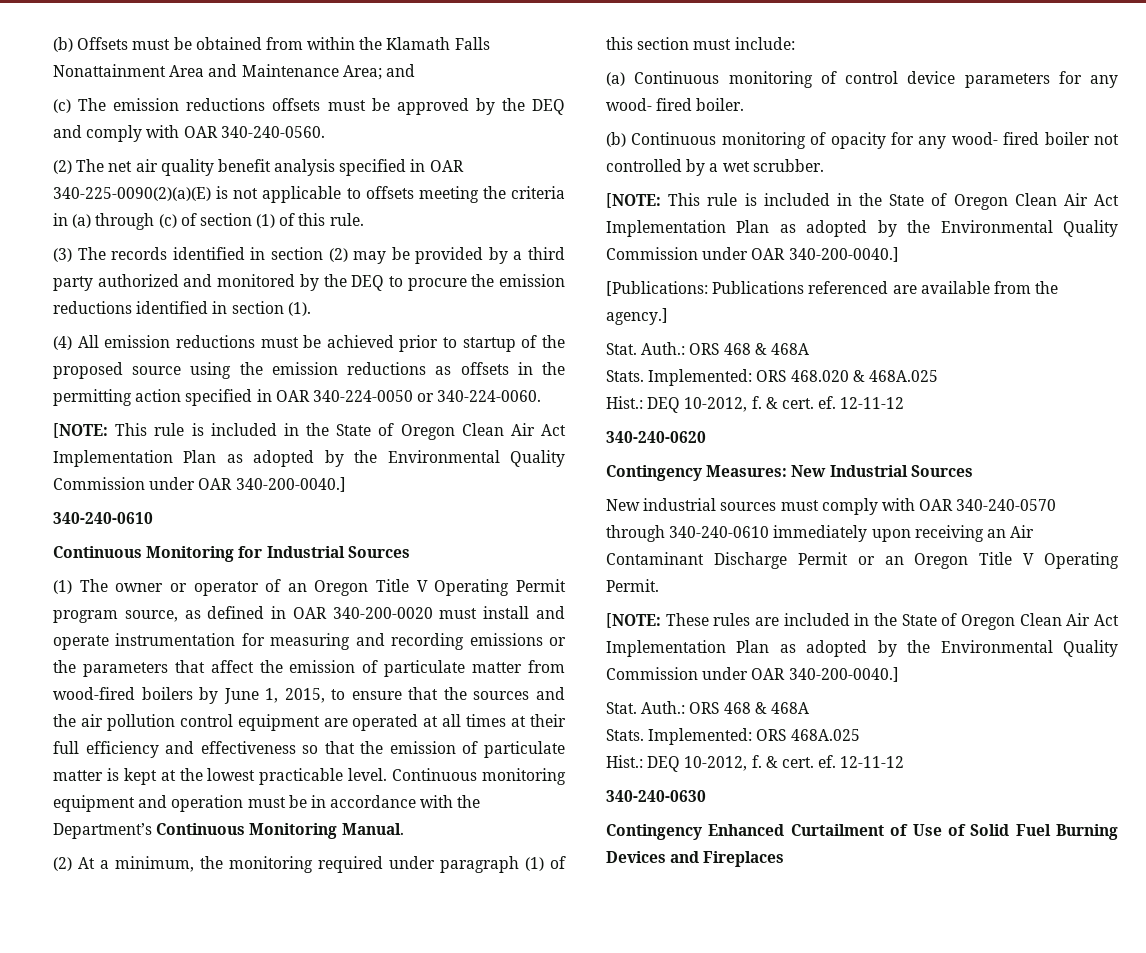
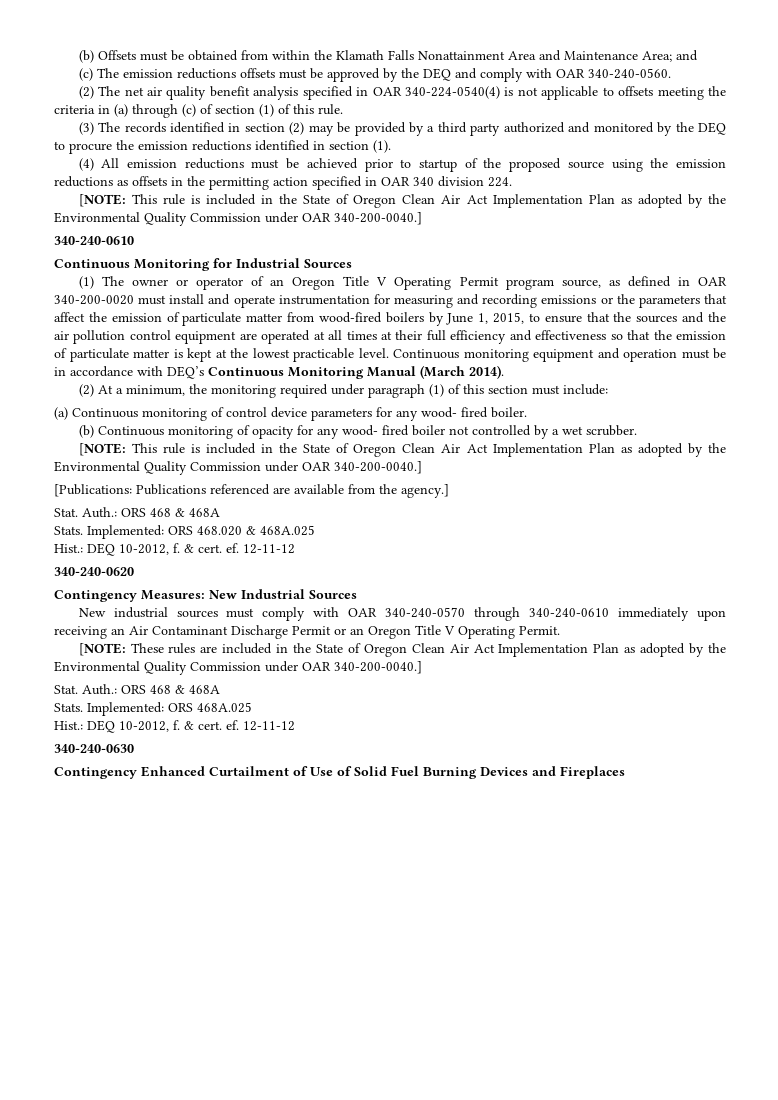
[53,187,211,201] 340-225-0090(2)(a)(E) -> [404,86,500,99] 340-224-0540(4)
[312,390,542,402] 340-224-0050 or 340-224-0060. -> [413,176,512,187] 340 division 224.
[457,795,481,808] [53,823,404,839] the Department’s Continuous Monitoring Manual. -> [167,365,504,379] DEQ’s Continuous Monitoring Manual (March 2014).

